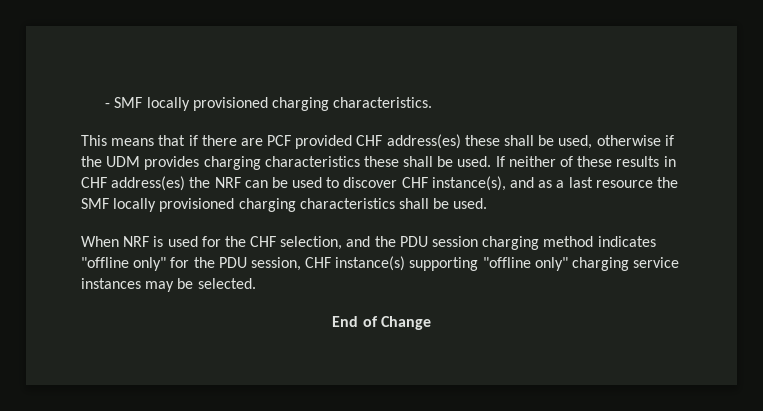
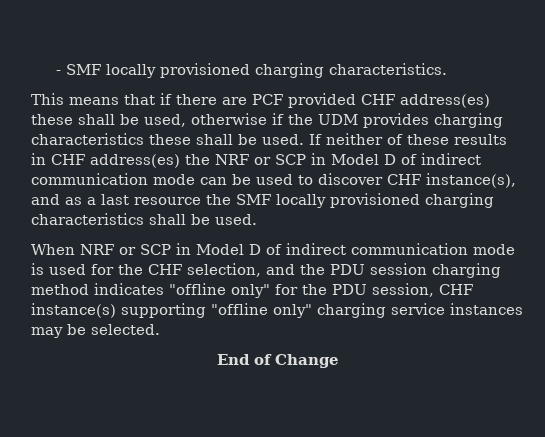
(241, 182) none -> [254,153,481,165] [31,173,195,185] or SCP in Model D of indirect communication mode
(150, 241) none -> [119,243,515,255] or SCP in Model D of indirect communication mode

